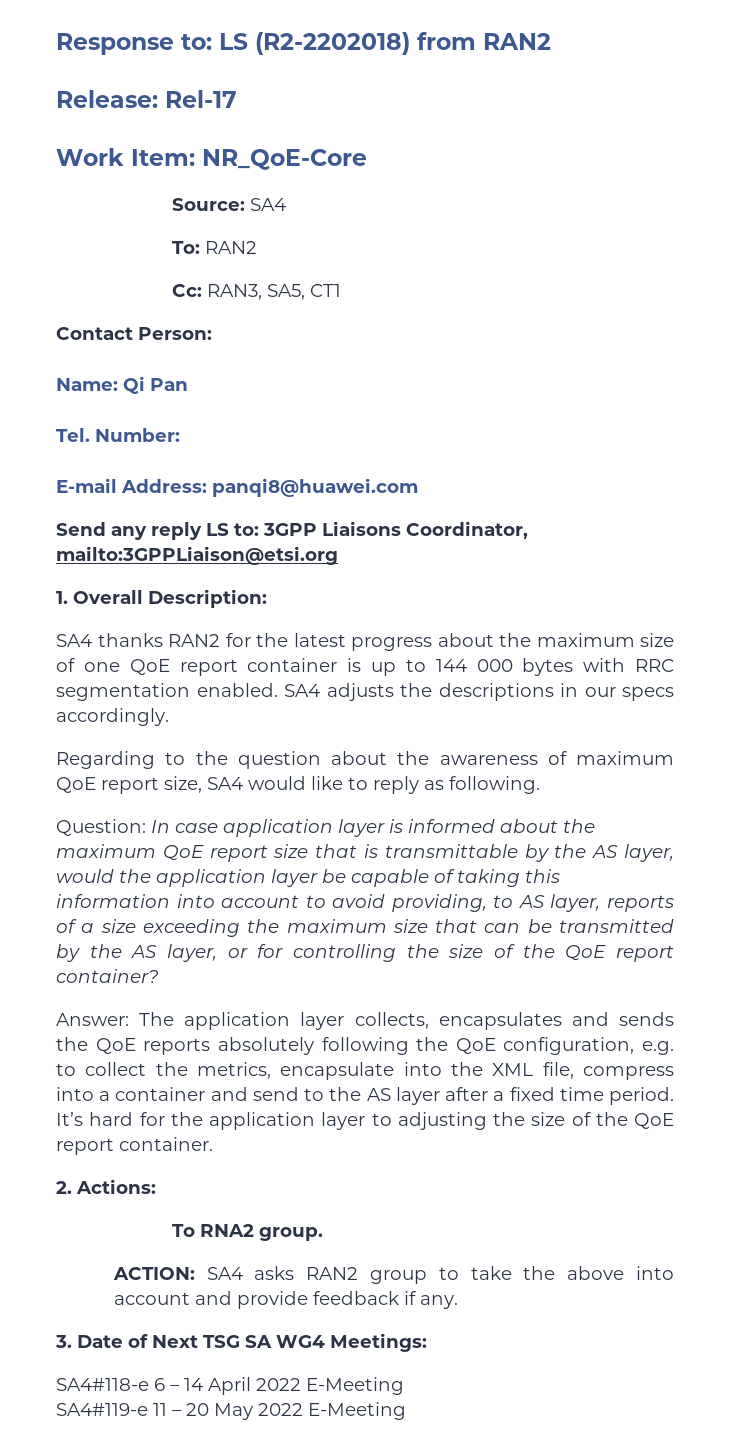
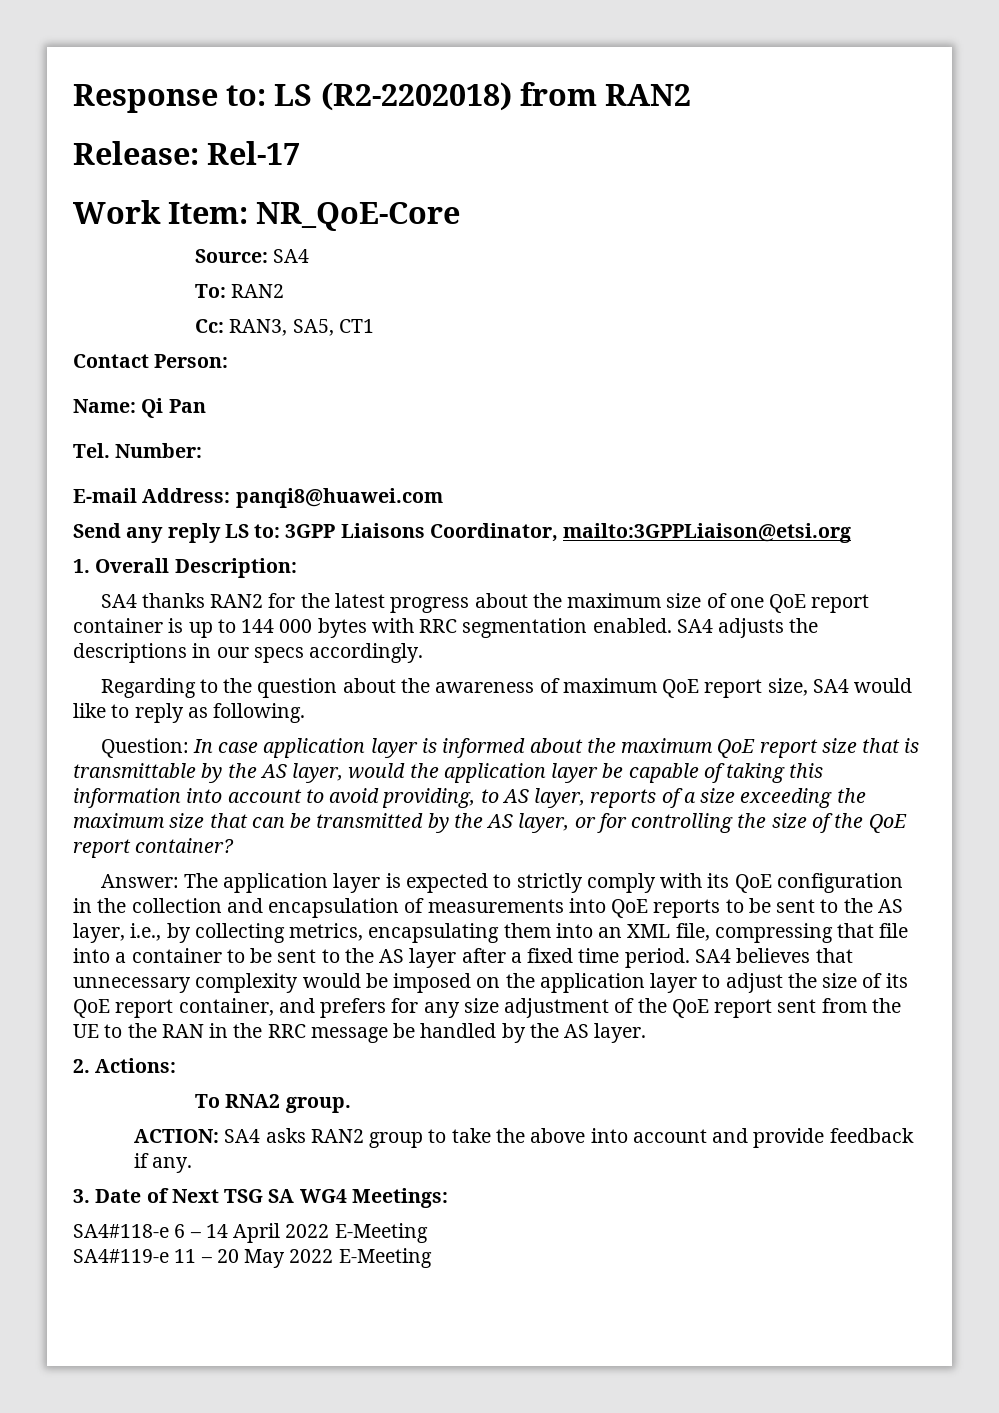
[354,1012,674,1030] [56,1037,674,1055] [56,1062,674,1080] [56,1087,299,1101] collects, encapsulates and sends the QoE reports absolutely following the QoE configuration, e.g. to collect the metrics, encapsulate into the XML file, compress into a container and send -> [385,873,903,893] [73,898,903,918] [73,923,909,943] [73,948,317,963] is expected to strictly comply with its QoE configuration in the collection and encapsulation of measurements into QoE reports to be sent to the AS layer, i.e., by collecting metrics, encapsulating them into an XML file, compressing that file into a container to be sent
[56,1112,165,1126] It’s hard for -> [694,948,853,963] [73,973,501,993] SA4 believes that unnecessary complexity would be imposed on
[397,1112,674,1130] [56,1137,213,1155] adjusting the size of the QoE report container. -> [725,973,908,993] [73,998,901,1018] [73,1023,647,1043] adjust the size of its QoE report container, and prefers for any size adjustment of the QoE report sent from the UE to the RAN in the RRC message be handled by the AS layer.

